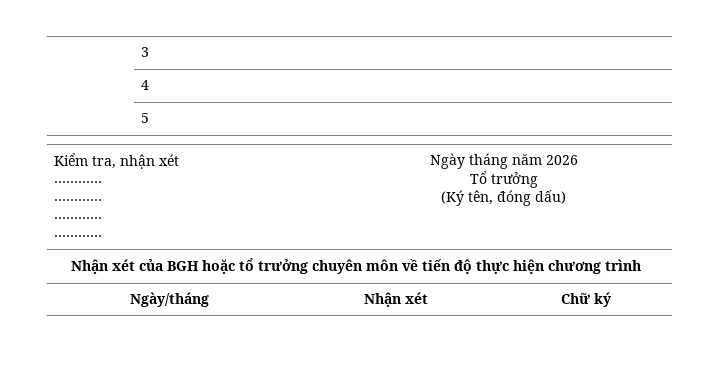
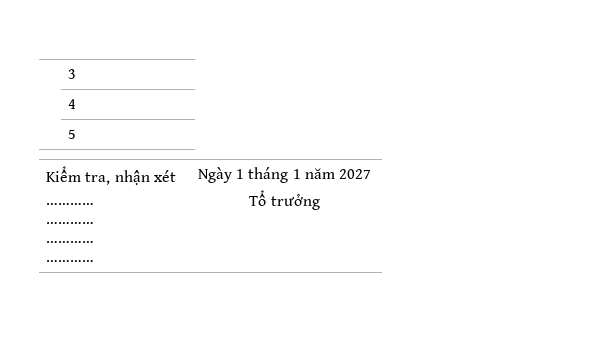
[468,153,578,169] [469,171,538,188] [441,190,566,206] [70,258,641,274] [130,292,209,307] [363,292,428,307] [560,292,612,307] tháng năm 2026 // Tổ trưởng // (Ký tên, đóng dấu) // Nhận xét của BGH hoặc tổ trưởng chuyên môn về tiến độ thực hiện chương trình // Ngày/tháng | Nhận xét | Chữ ký -> [236,167,371,183] [249,190,320,210] 1 tháng 1 năm 2027 // Tổ trưởng

